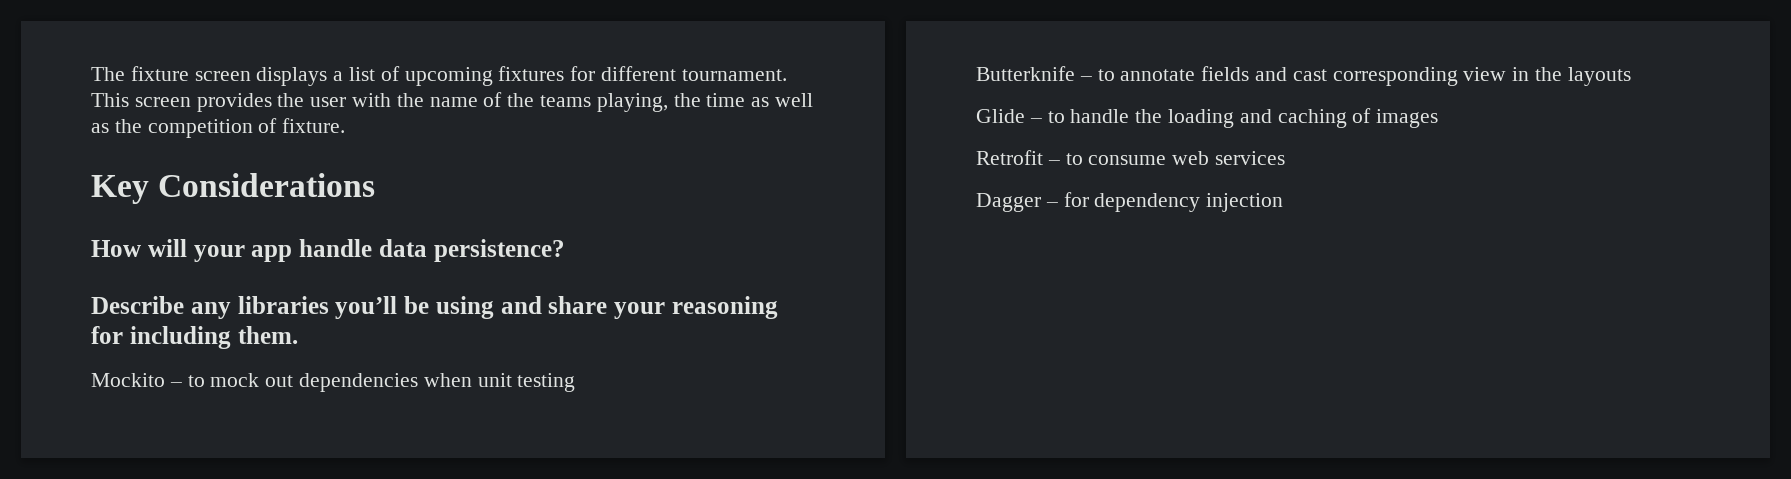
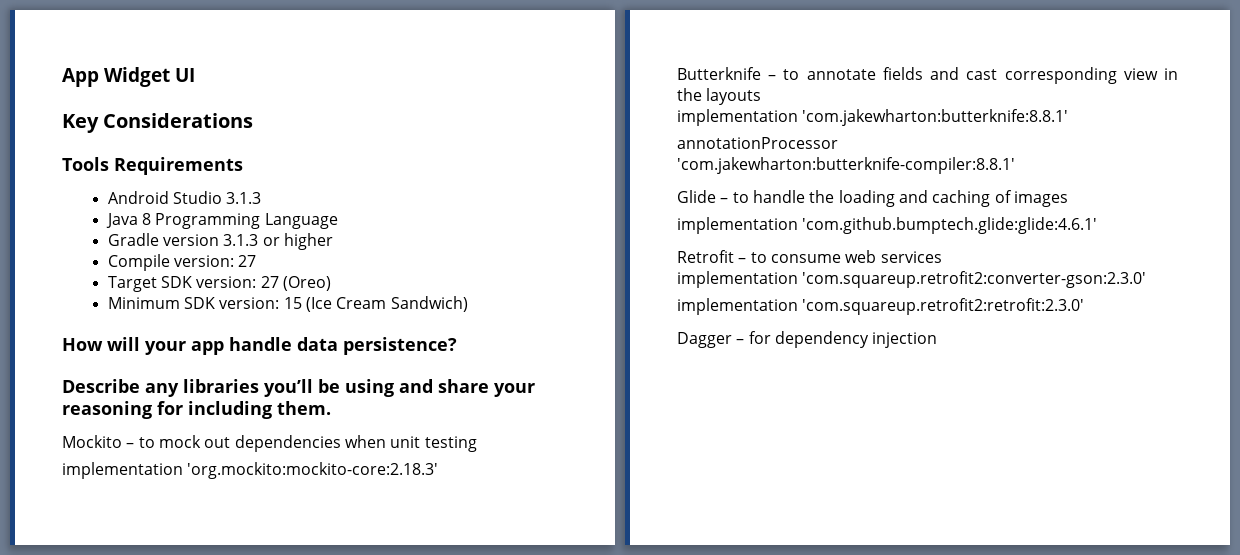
[91,66,787,86] [91,92,814,112] [91,118,346,138] [91,173,376,204] The fixture screen displays a list of upcoming fixtures for different tournament. This screen provides the user with the name of the teams playing, the time as well as the competition of fixture. // Key Considerations -> [62,67,195,87] [62,113,254,133] [62,157,243,175] [107,191,262,204] [105,213,338,229] [107,233,334,250] [107,254,257,271] [107,276,332,292] [107,296,468,312] App Widget UI // Key Considerations // Tools Requirements // Android Studio 3.1.3 // Java 8 Programming Language // Gradle version 3.1.3 or higher // Compile version: 27 // Target SDK version: 27 (Oreo) // Minimum SDK version: 15 (Ice Cream Sandwich)
(576, 382) none -> [62,462,439,479] // implementation 'org.mockito:mockito-core:2.18.3'
(1631, 76) none -> [677,109,1069,126] [677,137,838,149] [677,157,1015,174] // implementation 'com.jakewharton:butterknife:8.8.1' // annotationProcessor 'com.jakewharton:butterknife-compiler:8.8.1'
(1439, 118) none -> [677,217,1098,234] // implementation 'com.github.bumptech.glide:glide:4.6.1'
(1286, 158) none -> [677,271,1147,288] [677,298,1085,315] // implementation 'com.squareup.retrofit2:converter-gson:2.3.0' // implementation 'com.squareup.retrofit2:retrofit:2.3.0'

